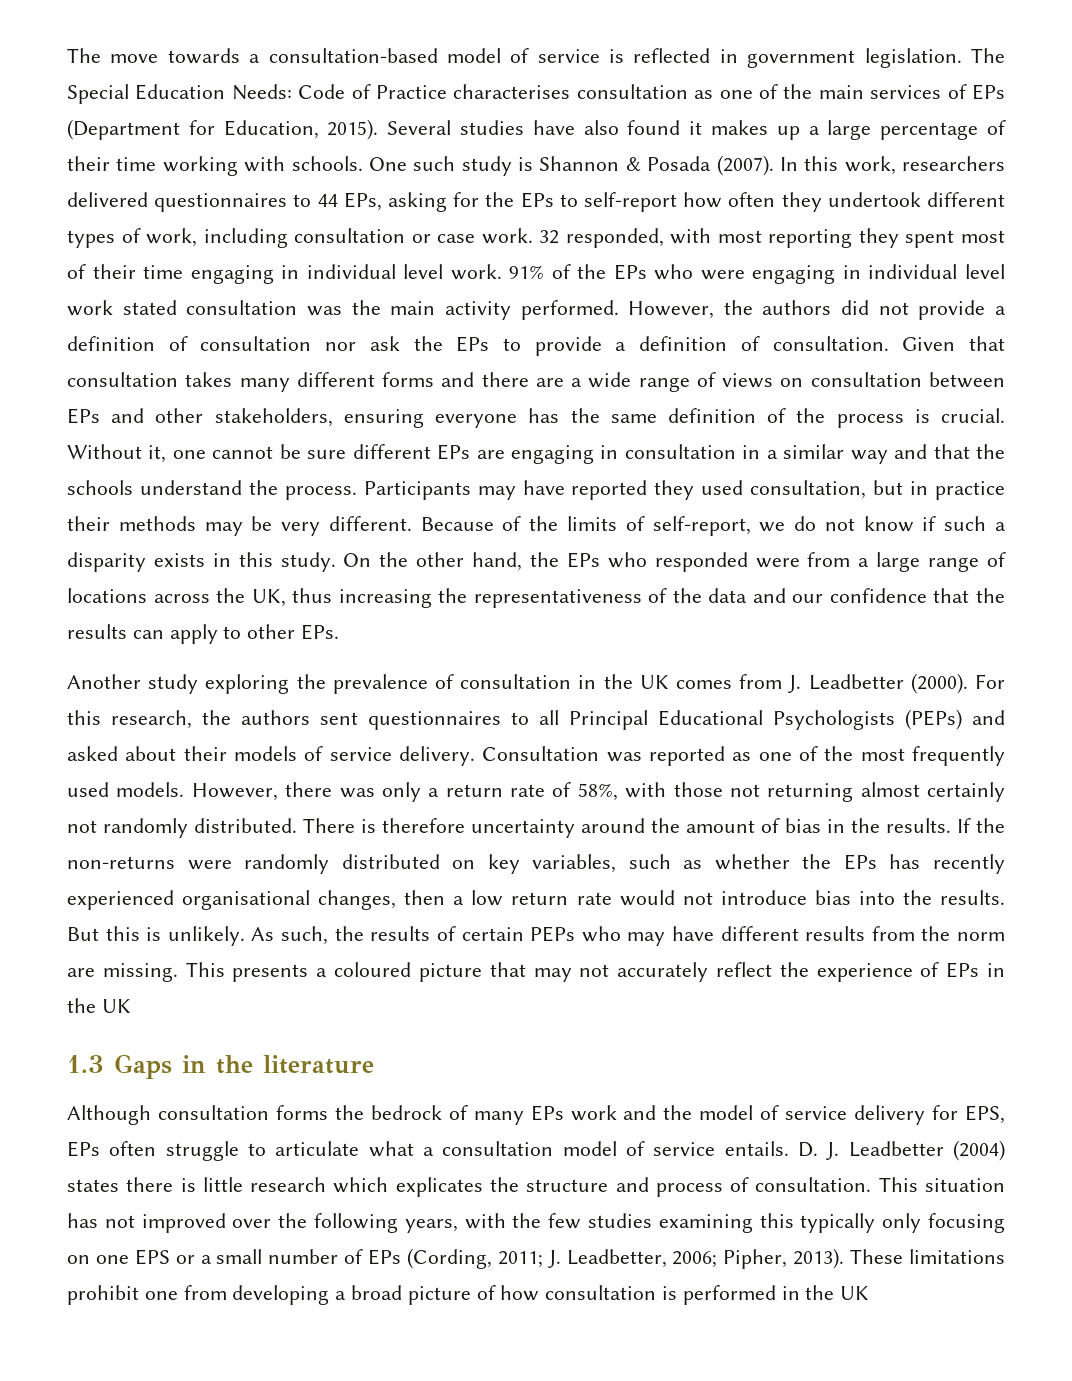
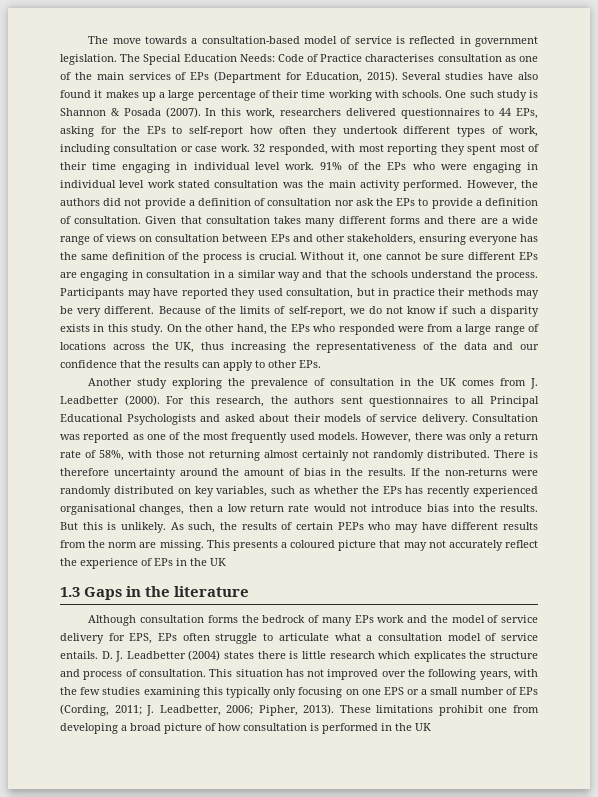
[905,709,962,730] (PEPs) -> (196, 419) none

